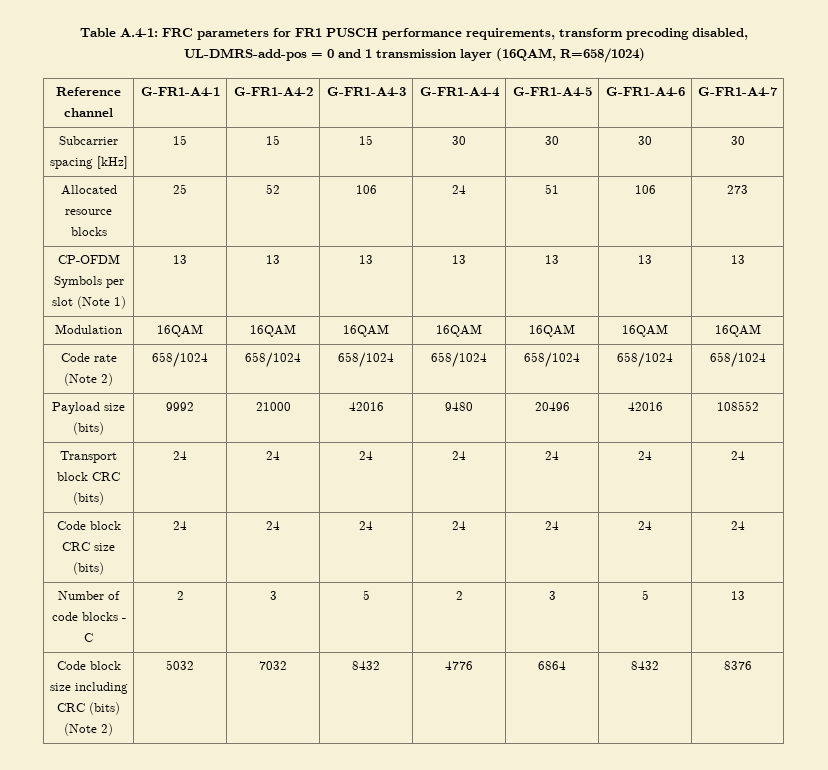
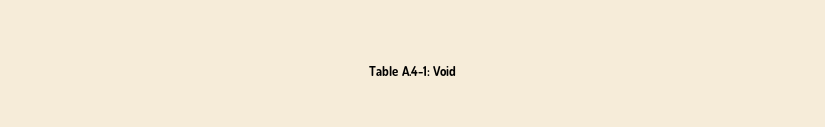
[162,28,748,40] [183,48,645,63] [56,87,121,96] [64,108,113,117] [140,87,220,97] [233,87,313,97] [326,87,406,97] [419,87,500,97] [512,87,592,97] [605,87,685,97] [698,87,778,97] [59,136,118,145] [49,156,128,169] [173,135,187,145] [266,135,280,145] [359,135,373,145] [452,136,466,145] [545,136,559,145] [638,136,652,145] [730,136,745,145] [60,185,117,195] [65,209,112,215] [70,227,107,236] [173,184,187,194] [266,184,280,194] [355,185,377,194] [452,185,466,194] [545,184,559,194] [634,185,656,194] [727,185,748,194] [57,254,120,264] [53,276,124,288] [51,296,126,309] [173,255,187,264] [266,255,280,264] [359,255,373,264] [452,255,466,264] [545,255,559,264] [638,255,652,264] [730,255,745,264] [55,324,122,334] [157,324,203,337] [250,324,296,337] [343,324,389,337] [436,324,482,337] [529,324,575,337] [622,324,668,337] [714,324,761,337] [60,353,117,362] [64,373,113,386] [152,352,208,368] [245,352,301,368] [338,352,394,368] [431,352,487,368] [524,352,580,368] [617,352,673,368] [709,352,766,368] [52,402,125,414] [73,422,104,435] [166,402,194,411] [255,402,291,411] [348,402,384,411] [445,402,473,411] [534,402,570,411] [627,402,663,411] [716,401,759,411] [60,451,117,463] [57,472,120,481] [73,492,104,505] [173,451,187,460] [266,451,280,460] [359,451,373,460] [452,451,466,460] [545,451,559,460] [638,451,652,460] [730,451,745,460] [56,521,121,530] [62,542,115,551] [73,562,104,575] [173,521,187,530] [266,521,280,530] [359,521,373,530] [452,521,466,530] [545,521,559,530] [638,521,652,530] [730,521,745,530] [58,591,120,600] [51,612,126,621] [84,633,93,642] [176,591,184,600] [269,591,277,600] [362,590,370,600] [455,591,463,600] [548,591,556,600] [641,590,649,600] [730,591,745,600] [56,661,121,670] [49,682,128,694] [57,702,120,715] [64,723,113,736] [166,660,194,670] [259,661,287,670] [352,661,380,670] [445,661,473,670] [538,661,566,670] [631,661,659,670] [723,661,752,670] FRC parameters for FR1 PUSCH performance requirements, transform precoding disabled, UL-DMRS-add-pos = 0 and 1 transmission layer (16QAM, R=658/1024) // Reference channel | G-FR1-A4-1 | G-FR1-A4-2 | G-FR1-A4-3 | G-FR1-A4-4 | G-FR1-A4-5 | G-FR1-A4-6 | G-FR1-A4-7 // Subcarrier spacing [kHz] | 15 | 15 | 15 | 30 | 30 | 30 | 30 // Allocated resource blocks | 25 | 52 | 106 | 24 | 51 | 106 | 273 // CP-OFDM Symbols per slot (Note 1) | 13 | 13 | 13 | 13 | 13 | 13 | 13 // Modulation | 16QAM | 16QAM | 16QAM | 16QAM | 16QAM | 16QAM | 16QAM // Code rate (Note 2) | 658/1024 | 658/1024 | 658/1024 | 658/1024 | 658/1024 | 658/1024 | 658/1024 // Payload size (bits) | 9992 | 21000 | 42016 | 9480 | 20496 | 42016 | 108552 // Transport block CRC (bits) | 24 | 24 | 24 | 24 | 24 | 24 | 24 // Code block CRC size (bits) | 24 | 24 | 24 | 24 | 24 | 24 | 24 // Number of code blocks - C | 2 | 3 | 5 | 2 | 3 | 5 | 13 // Code block size including CRC (bits) (Note 2) | 5032 | 7032 | 8432 | 4776 | 6864 | 8432 | 8376 -> [433,66,457,76] Void

